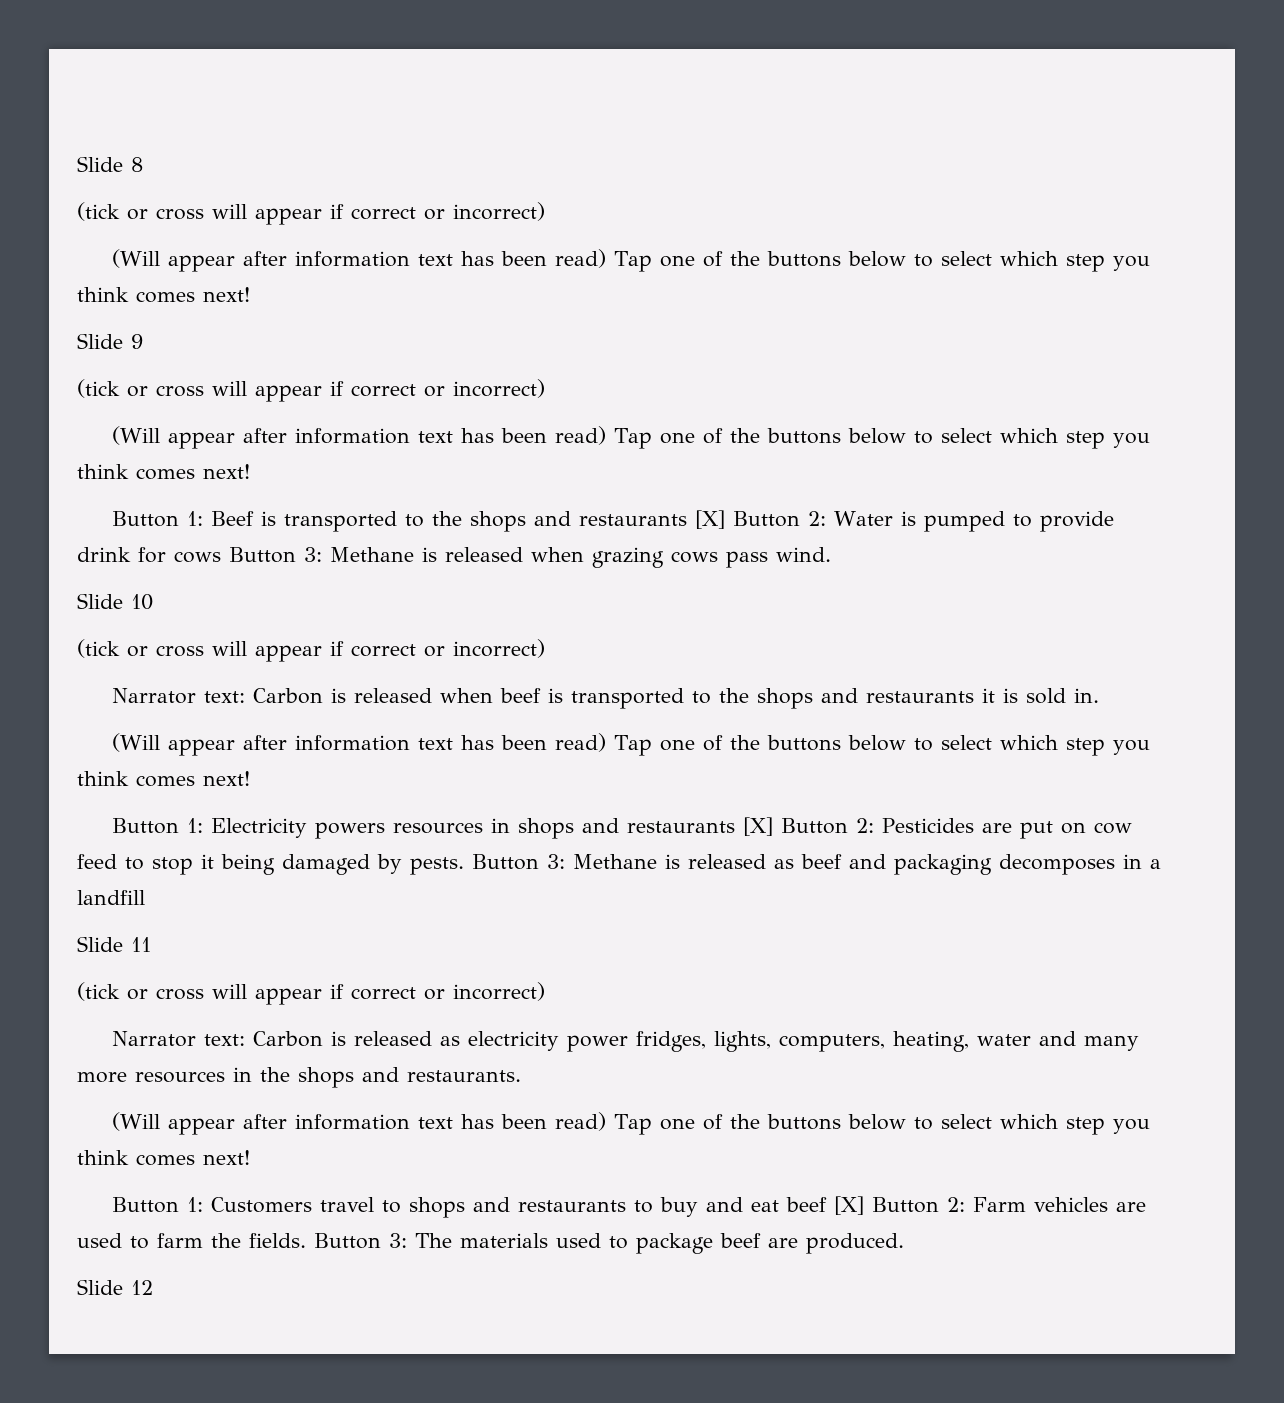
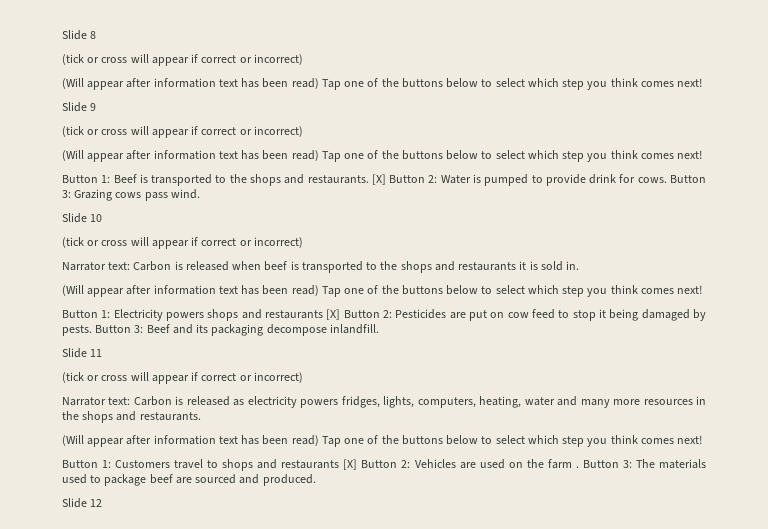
[579,514,688,526] restaurants -> [307,175,369,184] restaurants.
[174,547,664,568] cows Button 3: Methane is released when grazing -> [637,175,707,183] [62,189,113,201] cows. Button 3: Grazing
[393,818,511,834] resources in -> (204, 316) none
[573,854,1161,875] [77,890,145,905] Methane is released as beef and packaging decomposes in a landfill -> [146,324,379,336] Beef and its packaging decompose inlandfill.
[567,1035,629,1052] power -> [300,399,339,408] powers
[634,1196,1147,1217] [77,1233,306,1249] to buy and eat beef [X] Button 2: Farm vehicles are used to farm the fields. -> [343,459,579,470] [X] Button 2: Vehicles are used on the farm .
(798, 1243) none -> [195,474,260,484] sourced and

